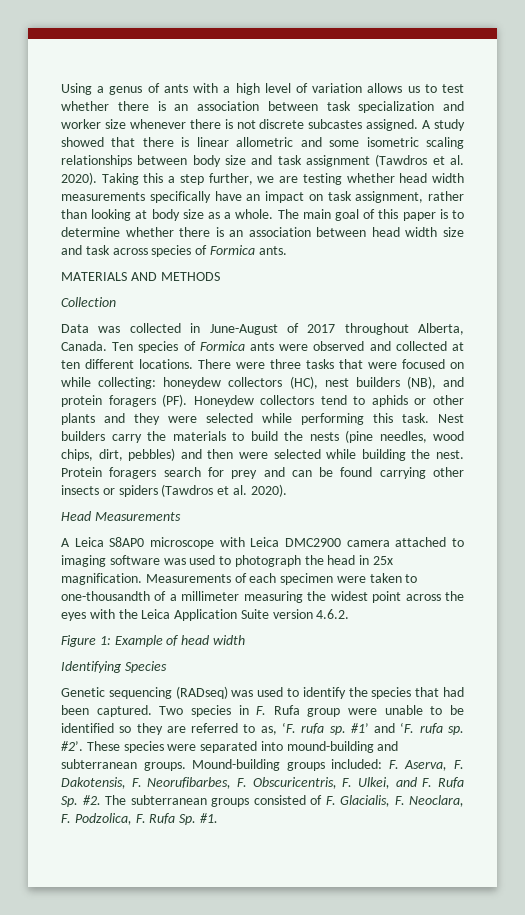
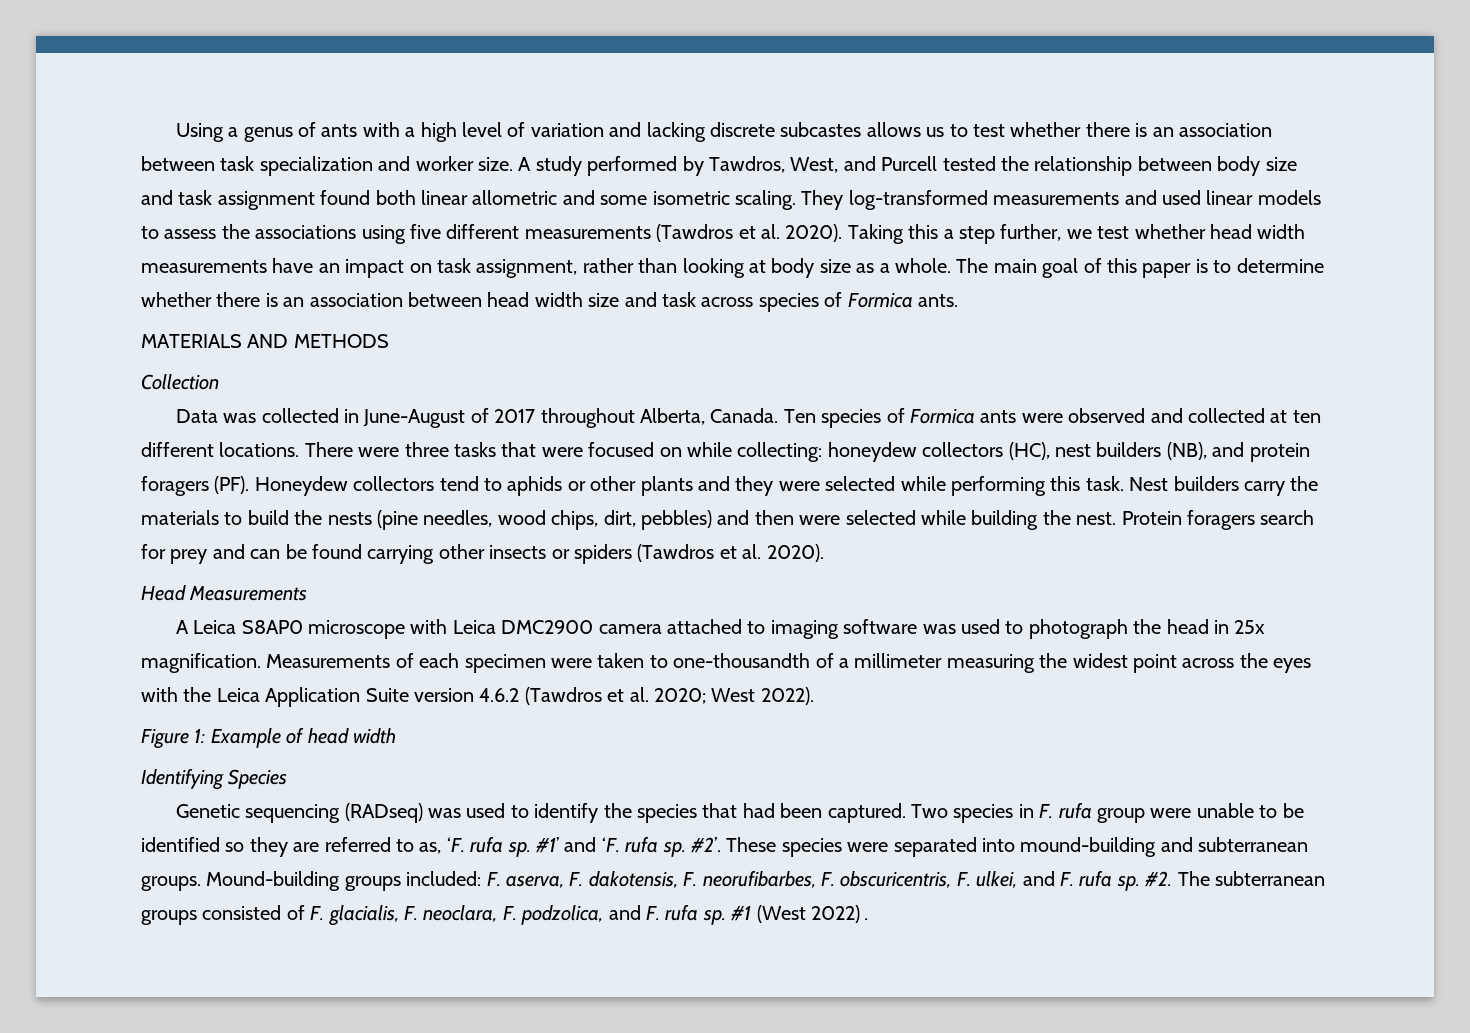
(363, 88) none -> [609,122,862,142] and lacking discrete subcastes
[104,119,465,131] [61,137,465,149] [61,155,132,167] size whenever there is not discrete subcastes assigned. A study showed that there is linear allometric and some isometric scaling relationships -> [478,156,1133,176] size. A study performed by Tawdros, West, and Purcell tested the relationship
(371, 161) none -> [320,190,1321,210] [141,224,651,244] found both linear allometric and some isometric scaling. They log-transformed measurements and used linear models to assess the associations using five different measurements
[279,173,342,185] are testing -> [1097,226,1130,239] test
[149,191,211,203] specifically -> (267, 266) none
[316,609,350,619] 4.6.2. -> [479,687,814,705] 4.6.2 (Tawdros et al. 2020; West 2022).
[273,705,300,715] Rufa -> [1058,803,1092,819] rufa
[404,760,464,771] [61,777,465,789] [61,796,78,807] Aserva, F. Dakotensis, F. Neorufibarbes, F. Obscuricentris, F. Ulkei, and F. Rufa Sp. -> [505,871,1140,891] aserva, F. dakotensis, F. neorufibarbes, F. obscuricentris, F. ulkei, and F. rufa sp.
[340,795,464,807] [61,813,218,825] Glacialis, F. Neoclara, F. Podzolica, F. Rufa Sp. #1. -> [328,905,870,926] glacialis, F. neoclara, F. podzolica, and F. rufa sp. #1 (West 2022) .

